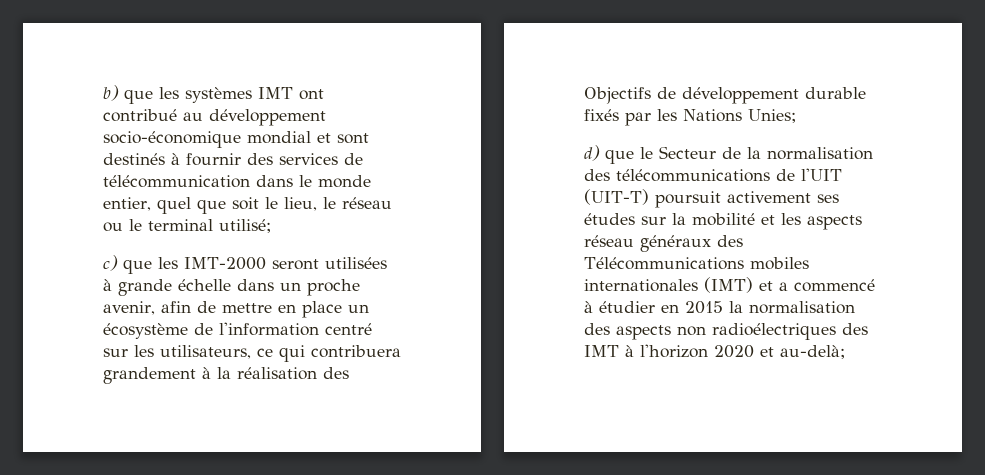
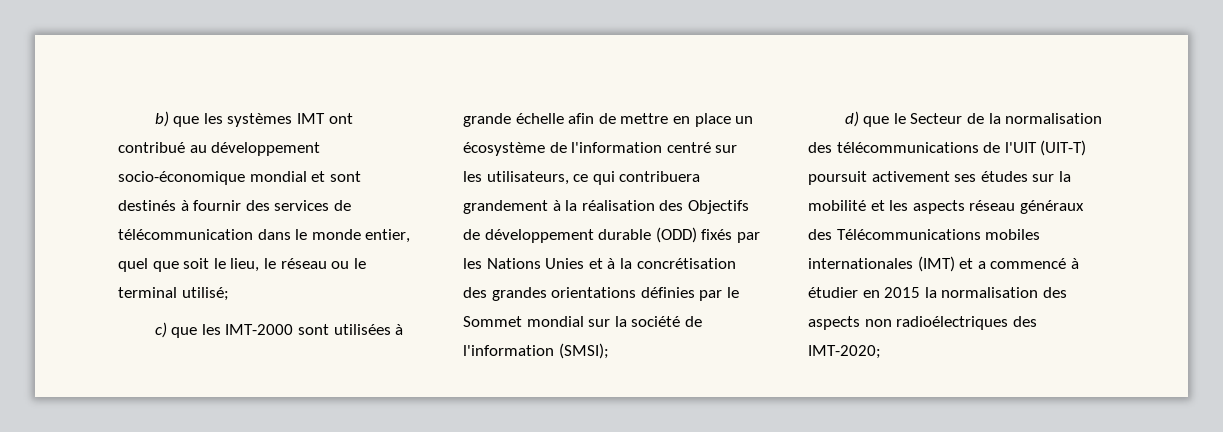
[272,259,319,270] seront -> [297,324,329,335] sont
[237,279,360,296] [103,301,155,315] dans un proche avenir, -> (564, 118) none
(866, 93) none -> [655,227,697,243] (ODD)
[748,109,796,123] Unies; -> [545,258,736,269] [463,287,739,301] [463,316,702,327] [463,343,609,359] Unies et à la concrétisation des grandes orientations définies par le Sommet mondial sur la société de l'information (SMSI);
[584,344,845,359] IMT à l'horizon 2020 et au-delà; -> [808,345,881,359] IMT-2020;

